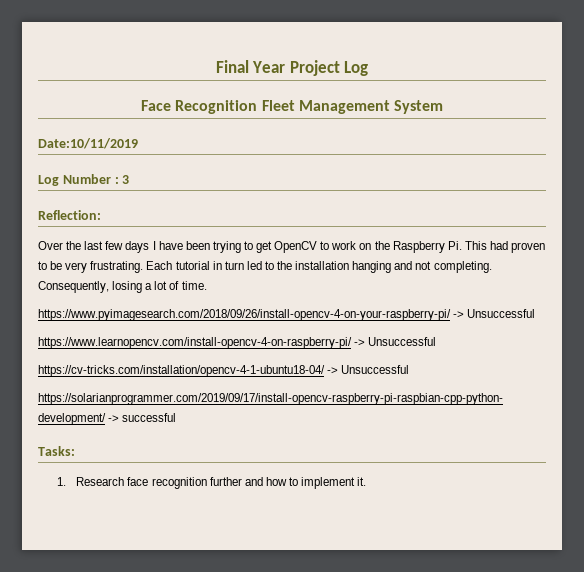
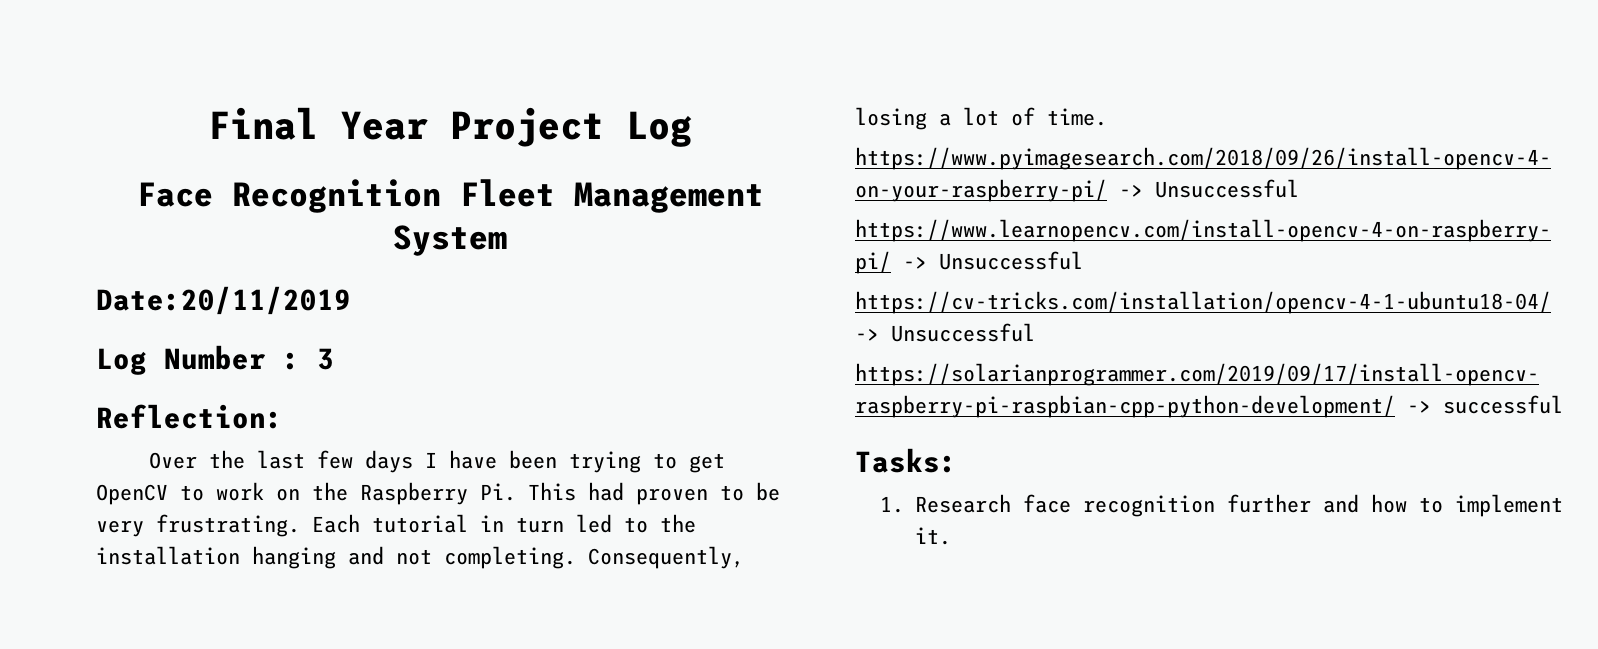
[38,138,138,149] Date:10/11/2019 -> [96,286,351,315] Date:20/11/2019

